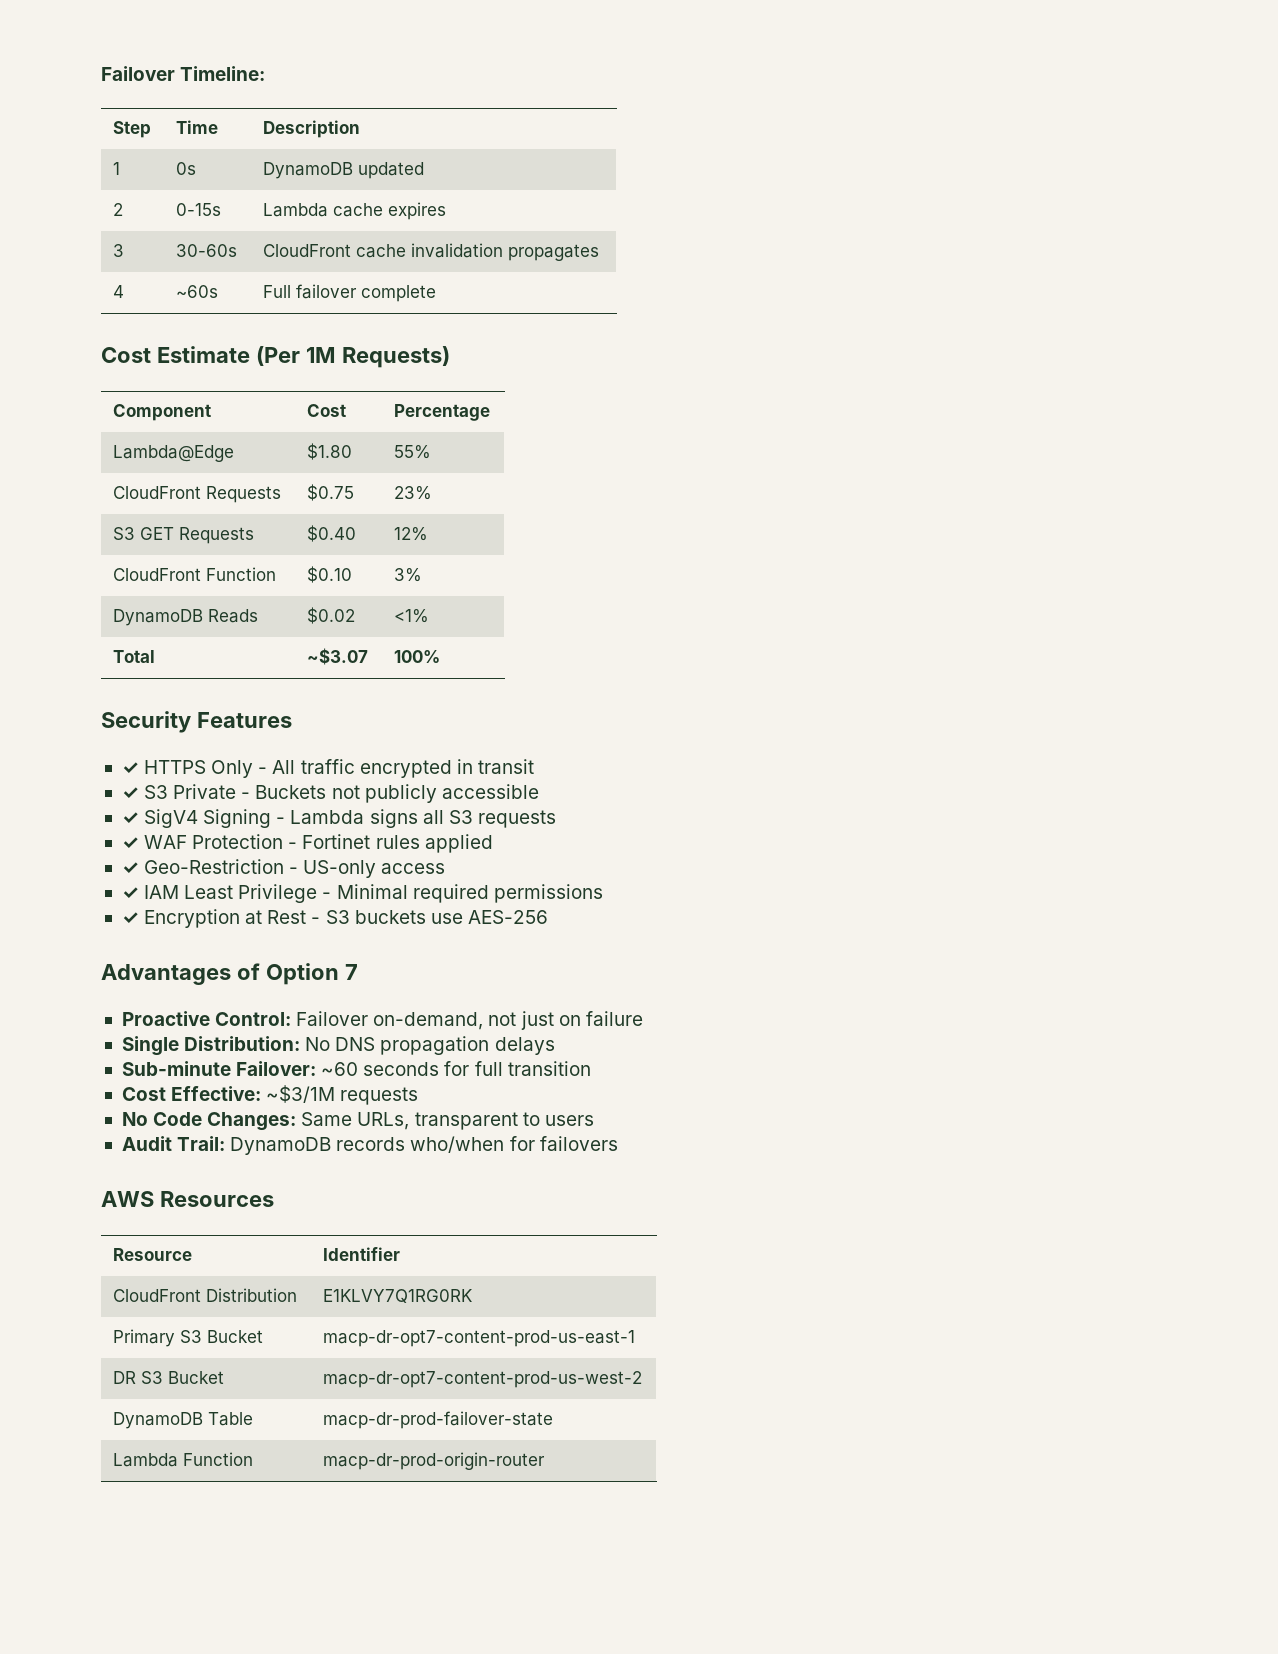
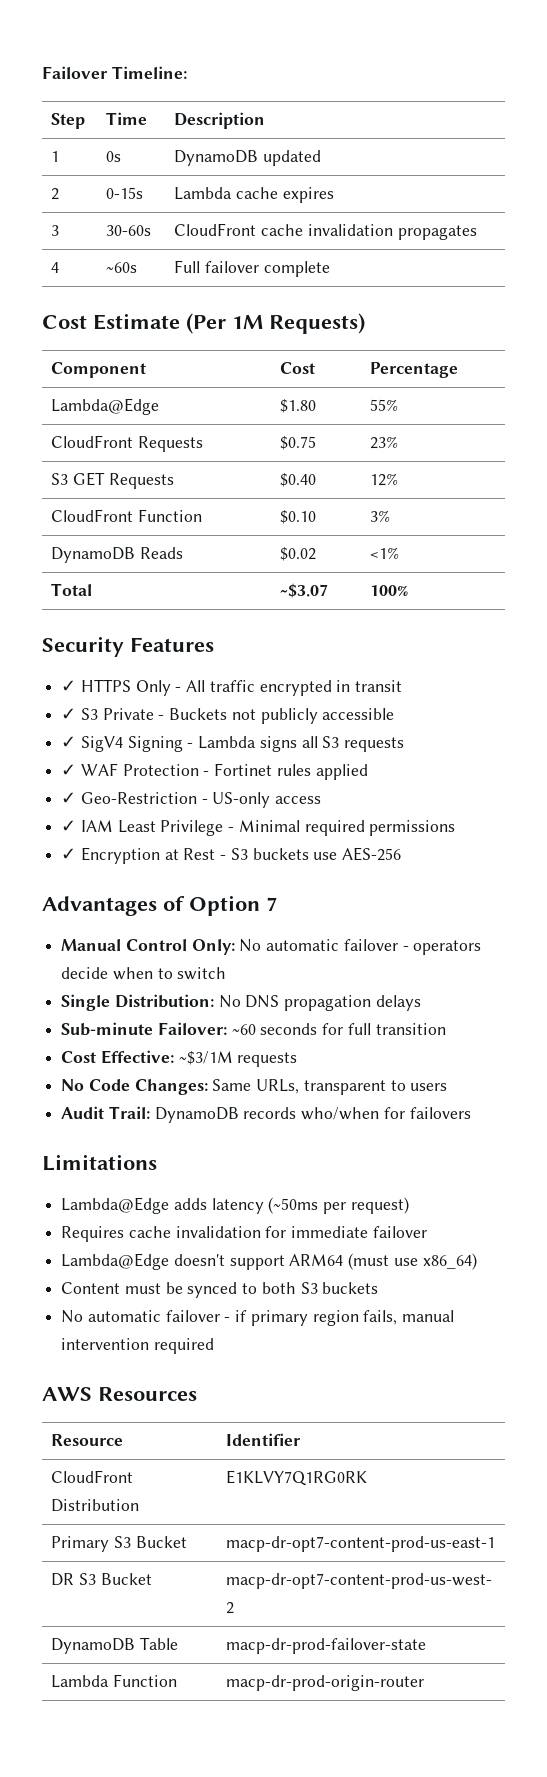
[121,1011,643,1030] Proactive Control: Failover on-demand, not just on failure -> [61,939,482,955] [61,967,227,980] Manual Control Only: No automatic failover - operators decide when to switch
(618, 1143) none -> [42,1154,157,1171] [61,1197,409,1214] [61,1226,427,1242] [61,1253,477,1270] [61,1282,379,1298] [61,1310,455,1326] [61,1338,214,1354] // Limitations // Lambda@Edge adds latency (~50ms per request) // Requires cache invalidation for immediate failover // Lambda@Edge doesn't support ARM64 (must use x86_64) // Content must be synced to both S3 buckets // No automatic failover - if primary region fails, manual intervention required

